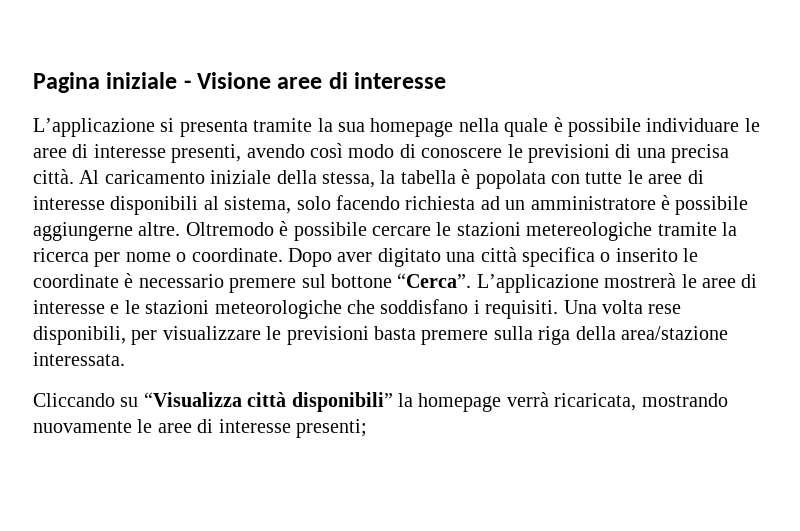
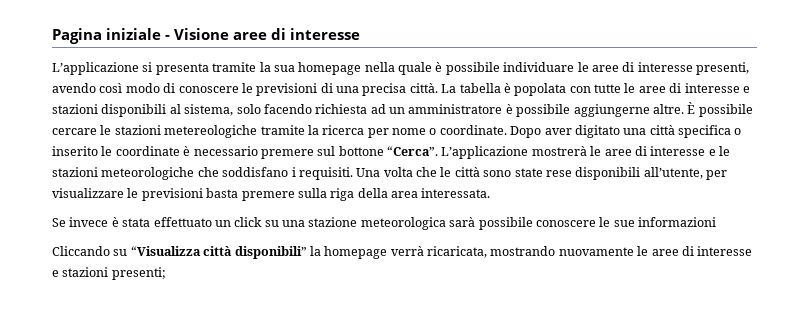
[79,170,396,188] Al caricamento iniziale della stessa, la -> [441,84,457,93] La
(105, 203) none -> [742,86,750,93] [52,104,98,114] e stazioni
[185,221,289,236] Oltremodo è -> [687,102,696,114] È
[648,304,682,314] [33,326,126,345] rese disponibili, -> [416,167,703,180] che le città sono state rese disponibili all’utente,
[620,326,728,340] area/stazione -> [391,191,418,198] area
(125, 359) none -> [52,217,716,230] // Se invece è stata effettuato un click su una stazione meteorologica sarà possibile conoscere le sue informazioni
(291, 426) none -> [52,267,109,277] e stazioni

